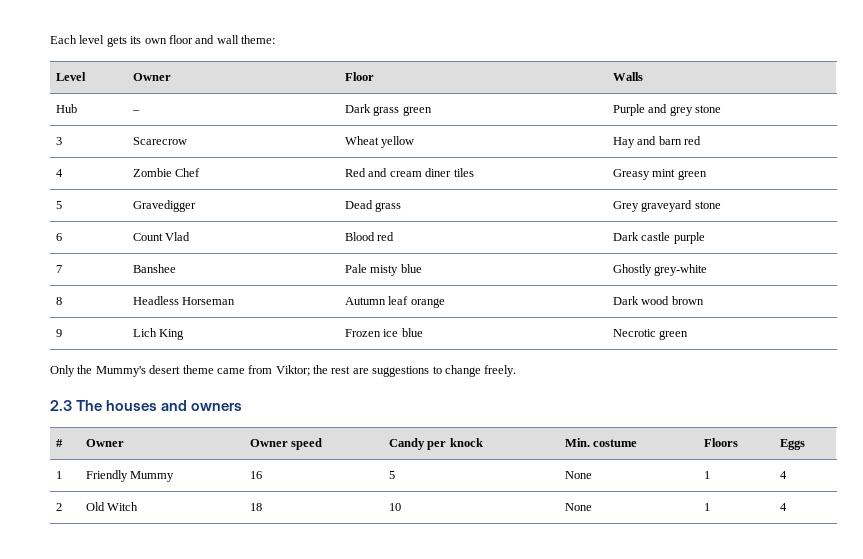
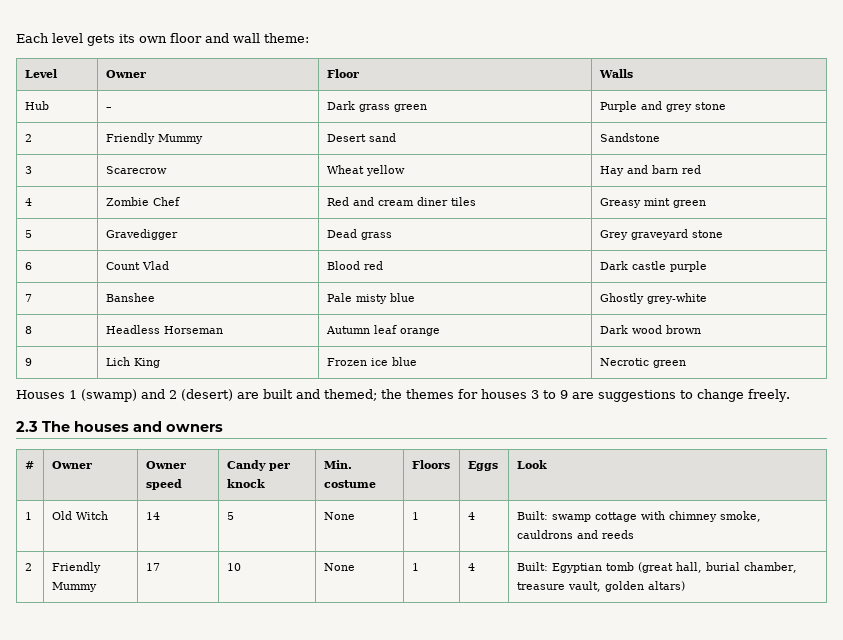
(722, 109) none -> [24,134,32,142] [105,133,203,144] [326,133,396,142] [599,133,660,142] // 2 | Friendly Mummy | Desert sand | Sandstone
[50,365,351,377] Only the Mummy's desert theme came from Viktor; the rest -> [16,389,568,402] Houses 1 (swamp) and 2 (desert) are built and themed; the themes for houses 3 to 9
[56,471,63,479] [86,470,175,482] [250,471,263,479] // 1 | Friendly Mummy | 16 -> [516,460,547,469] [24,512,32,520] [51,511,108,520] [145,512,160,520] | Look // 1 | Old Witch | 14
[56,503,63,511] [86,502,139,511] [250,503,263,511] [389,503,402,511] [565,503,593,511] [704,503,711,511] [780,503,788,511] // 2 | Old Witch | 18 | 10 | None | 1 | 4 -> [516,511,761,522] [516,530,634,539] [24,563,32,571] [51,562,101,573] [51,582,97,592] [145,563,160,571] [226,563,241,571] [323,563,355,571] [411,563,419,571] [467,563,475,571] [516,562,797,573] [516,581,685,592] | Built: swamp cottage with chimney smoke, cauldrons and reeds // 2 | Friendly Mummy | 17 | 10 | None | 1 | 4 | Built: Egyptian tomb (great hall, burial chamber, treasure vault, golden altars)

